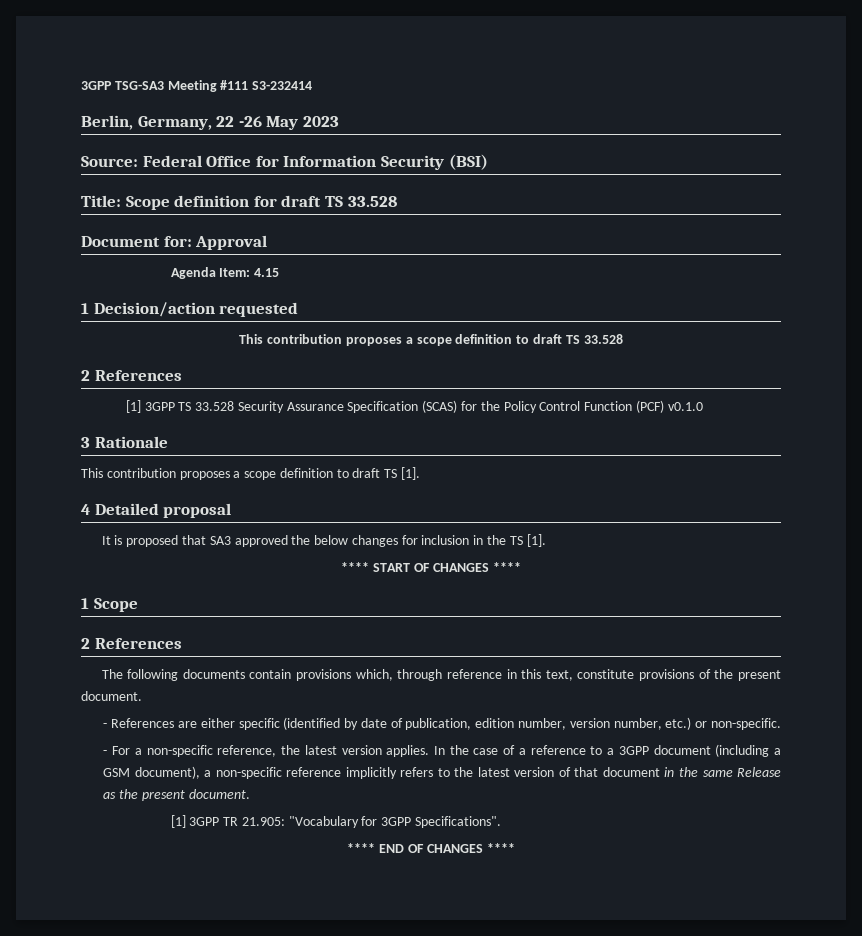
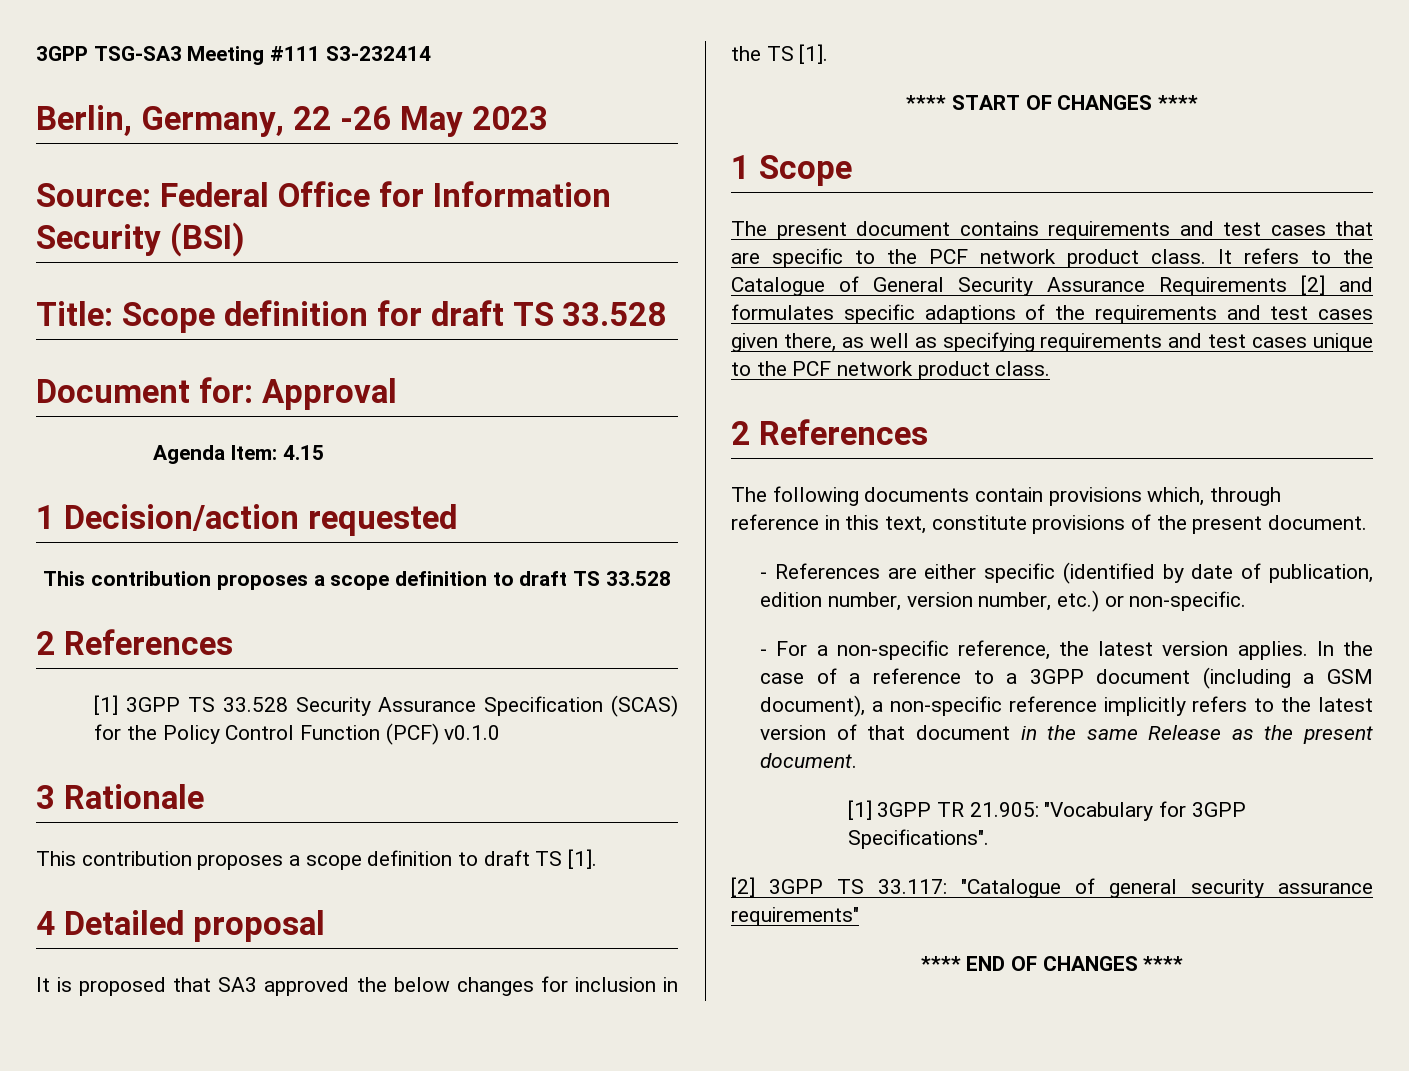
(138, 605) none -> [731,221,1373,240] [731,248,1373,268] [731,275,1373,296] [731,304,1373,324] [731,332,1373,352] [731,361,1051,380] // The present document contains requirements and test cases that are specific to the PCF network product class. It refers to the Catalogue of General Security Assurance Requirements [2] and formulates specific adaptions of the requirements and test cases given there, as well as specifying requirements and test cases unique to the PCF network product class.
(502, 822) none -> [731,877,1373,898] [731,907,859,926] // [2] 3GPP TS 33.117: "Catalogue of general security assurance requirements"

